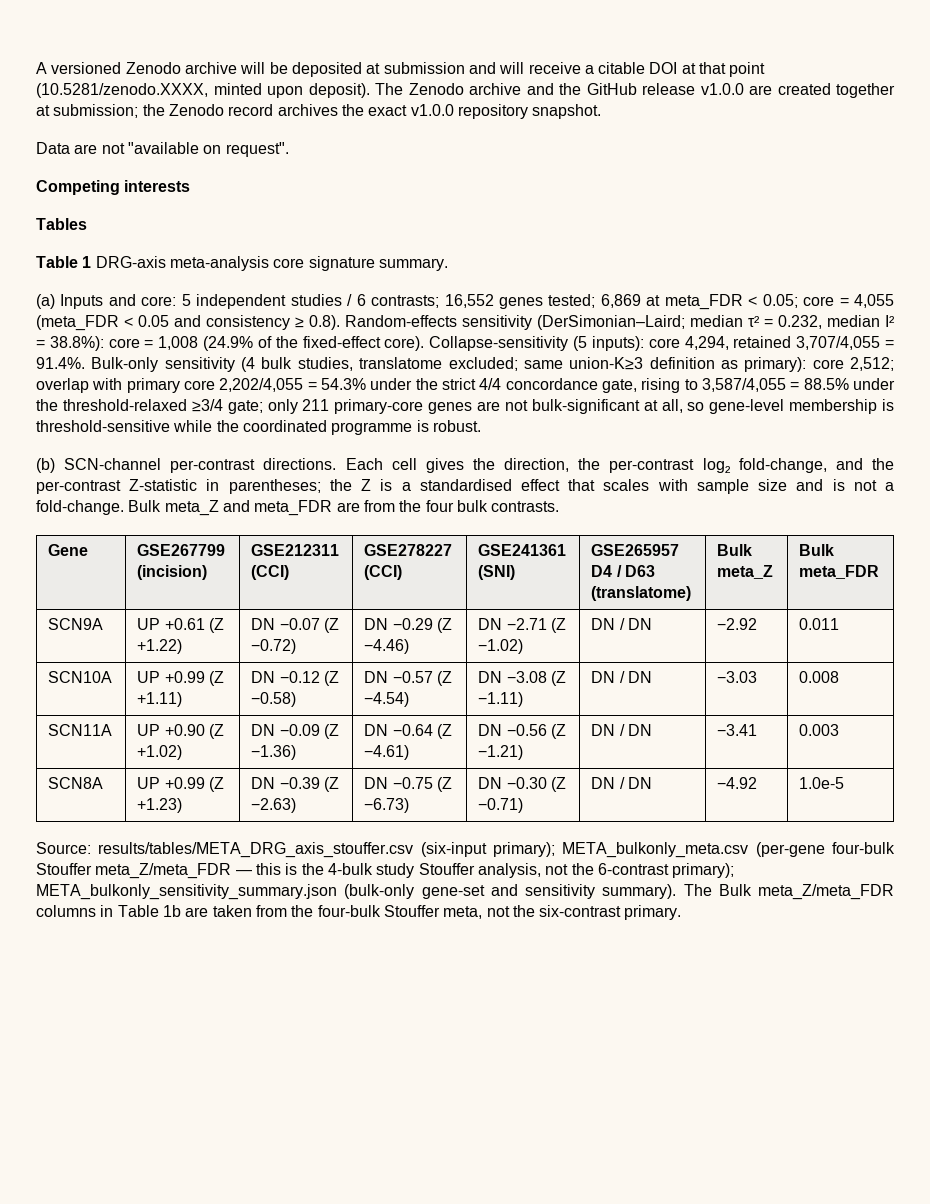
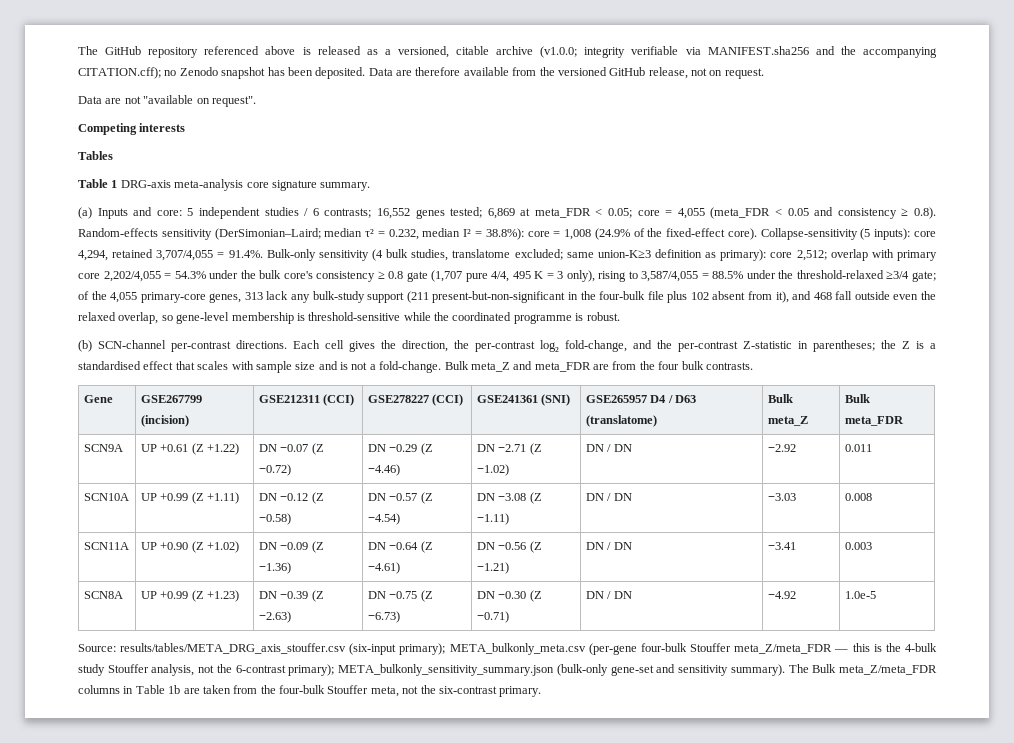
[36,62,766,77] [36,83,895,98] [36,104,602,119] A versioned Zenodo archive will be deposited at submission and will receive a citable DOI at that point (10.5281/zenodo.XXXX, minted upon deposit). The Zenodo archive and the GitHub release v1.0.0 are created together at submission; the Zenodo record archives the exact v1.0.0 repository snapshot. -> [78,46,937,58] [78,67,764,79] The GitHub repository referenced above is released as a versioned, citable archive (v1.0.0; integrity verifiable via MANIFEST.sha256 and the accompanying CITATION.cff); no Zenodo snapshot has been deposited. Data are therefore available from the versioned GitHub release, not on request.
[441,378,637,393] strict 4/4 concordance gate, -> [259,270,595,282] bulk core's consistency ≥ 0.8 gate (1,707 pure 4/4, 495 K = 3 only),
[267,399,683,414] only 211 primary-core genes are not bulk-significant at all, -> [78,291,937,303] [78,312,159,324] of the 4,055 primary-core genes, 313 lack any bulk-study support (211 present-but-non-significant in the four-bulk file plus 102 absent from it), and 468 fall outside even the relaxed overlap,

